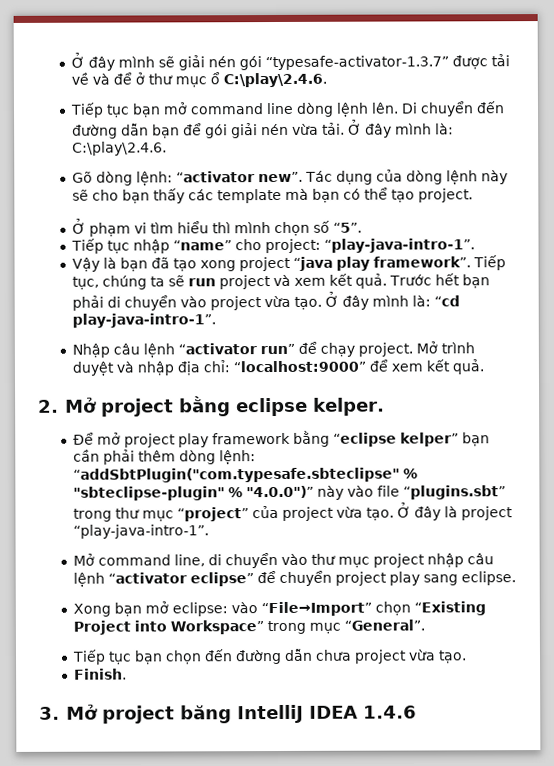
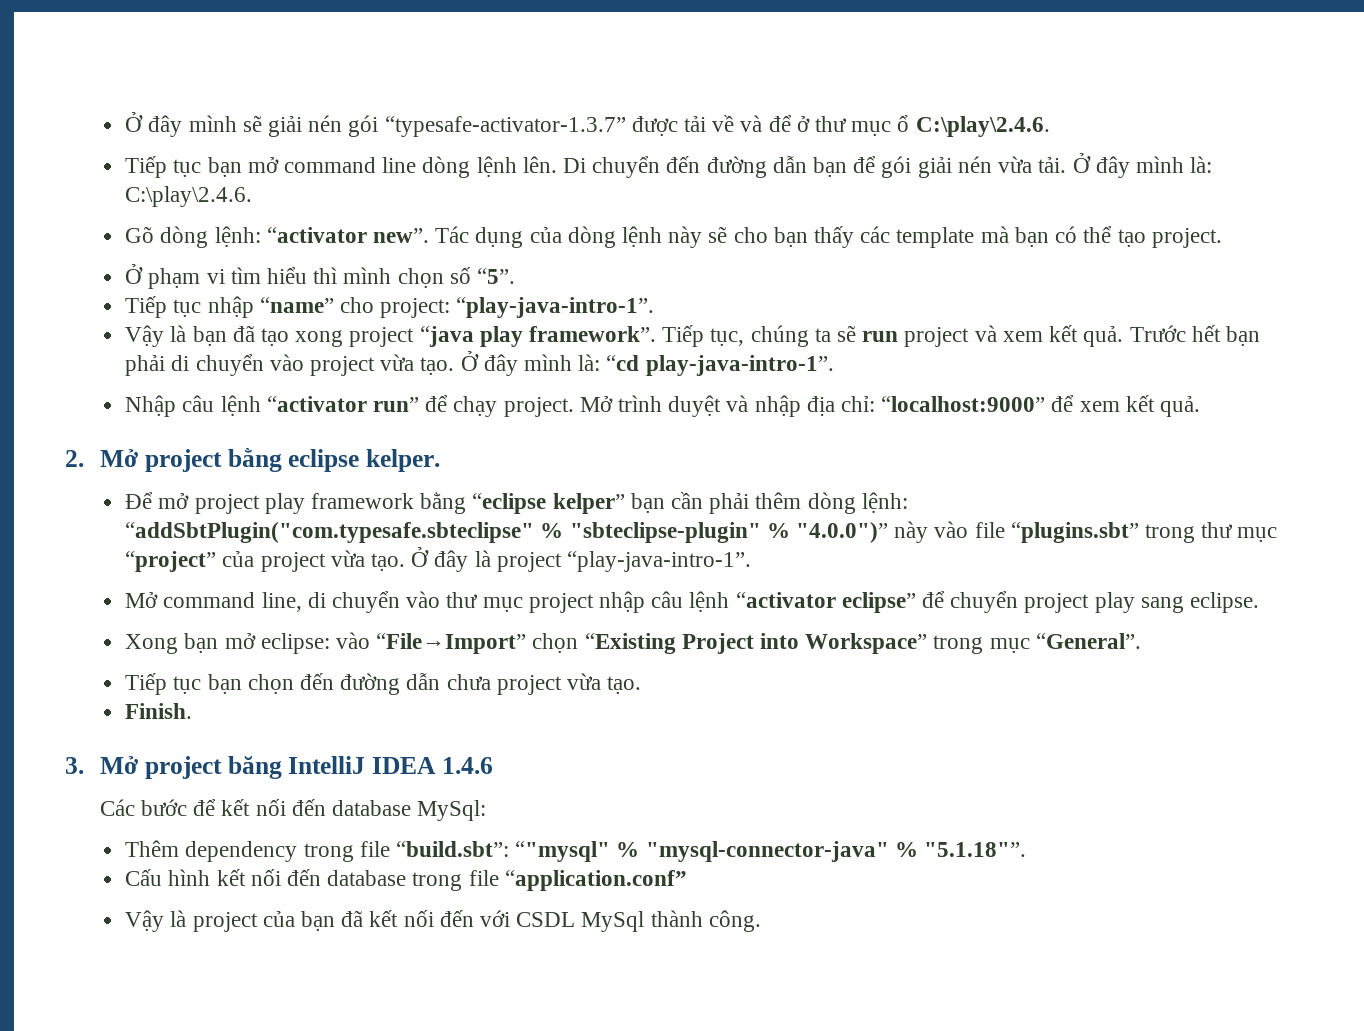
(417, 712) none -> [99,799,487,821] [125,840,1026,862] [125,869,687,891] [125,910,761,932] // Các bước để kết nối đến database MySql: // Thêm dependency trong file “build.sbt”: “"mysql" % "mysql-connector-java" % "5.1.18"”. // Cấu hình kết nối đến database trong file “application.conf” // Vậy là project của bạn đã kết nối đến với CSDL MySql thành công.

